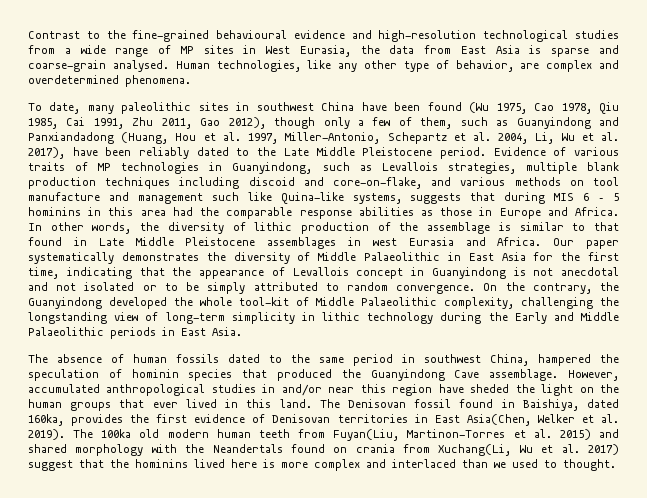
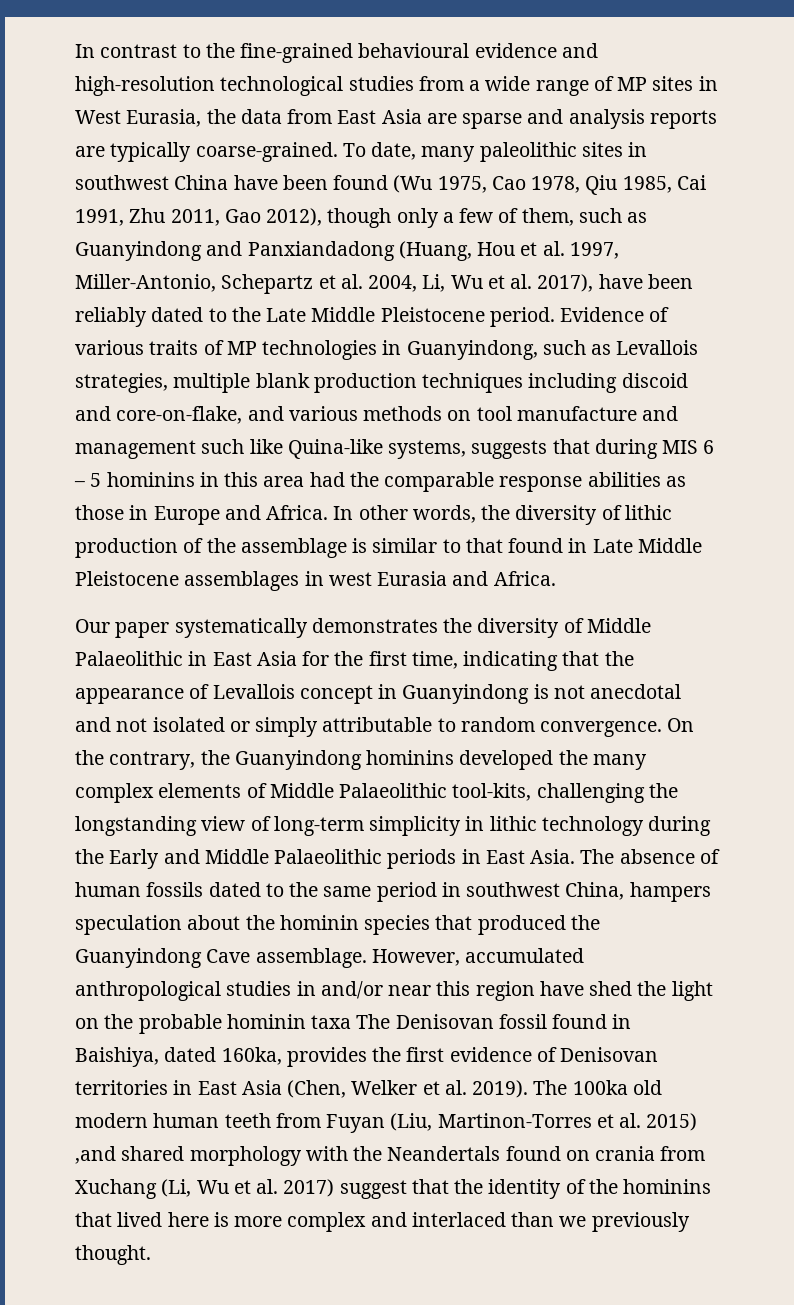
[28,31,80,39] Contrast -> [75,44,178,58] In contrast
[529,45,542,54] is -> [426,113,457,124] are
[28,60,619,72] [28,75,191,87] coarse-grain analysed. Human technologies, like any other type of behavior, are complex and overdetermined phenomena. // -> [568,109,717,129] [75,142,338,162] analysis reports are typically coarse-grained.
(542, 241) none -> (556, 578) //
[164,282,318,294] to be simply attributed -> [255,717,433,737] simply attributable
(102, 303) none -> [366,750,455,765] hominins
[200,297,514,309] whole tool-kit of Middle Palaeolithic complexity, -> [592,754,647,770] [75,783,532,803] many complex elements of Middle Palaeolithic tool-kits,
(242, 331) // -> (576, 856) none
[538,354,619,366] [28,369,122,381] hampered the speculation of -> [629,882,711,902] [75,915,275,935] hampers speculation about the
[470,384,510,393] sheded -> [589,981,633,996] shed
[28,399,312,411] human groups that ever lived in this land. -> [138,1014,352,1034] probable hominin taxa
[466,414,531,426] Asia(Chen, -> [241,1080,347,1098] Asia (Chen,
[333,429,400,441] Fuyan(Liu, -> [326,1113,433,1133] Fuyan (Liu,
[599,429,619,438] and -> [75,1146,116,1164] ,and
[438,444,512,456] Xuchang(Li, -> [75,1179,192,1199] Xuchang (Li,
[135,459,188,468] hominins -> [488,1179,712,1199] [75,1212,112,1227] identity of the hominins that
[512,459,557,468] used to -> [591,1212,690,1232] previously

